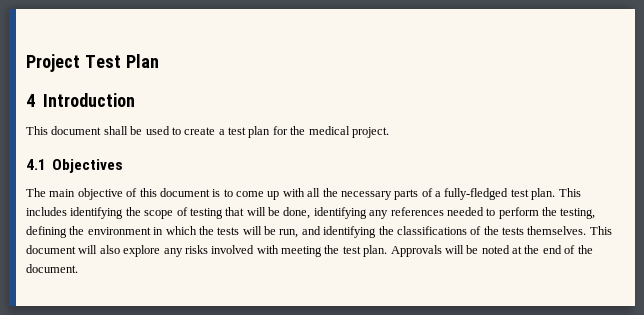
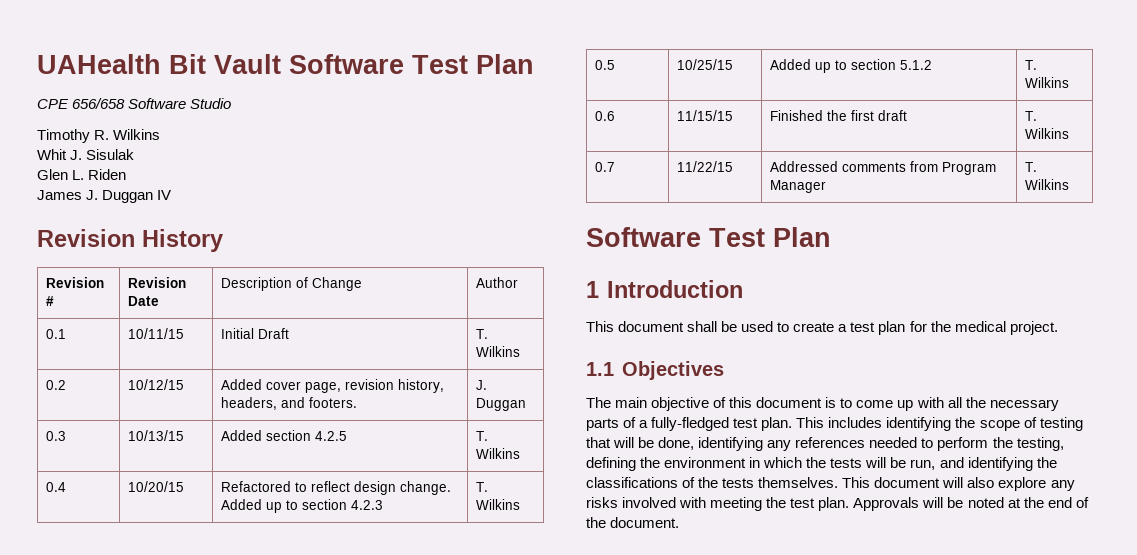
[26,54,159,72] [26,94,35,107] Project Test Plan // 4 -> [37,54,534,74] [37,98,232,109] [37,129,161,143] [37,149,135,160] [37,169,127,180] [37,190,172,203] [37,229,223,252] [45,277,104,288] [45,296,54,306] [127,277,186,288] [127,296,159,306] [220,277,362,291] [475,277,518,288] [45,329,66,339] [127,328,184,339] [220,328,289,339] [475,329,488,339] [475,346,520,357] [45,380,66,390] [127,379,184,390] [220,379,444,393] [220,397,357,410] [475,380,487,390] [475,398,526,411] [45,431,66,441] [127,430,184,441] [220,430,347,441] [475,431,488,441] [475,448,520,459] [45,482,66,492] [127,481,184,492] [220,481,451,495] [220,499,383,513] [475,482,488,492] [475,499,520,510] [594,60,615,70] [676,59,733,70] [769,59,932,73] [1024,60,1037,70] [1024,77,1069,88] [594,111,615,121] [676,110,733,121] [769,110,907,121] [1024,111,1037,121] [1024,128,1069,139] [594,162,615,172] [676,161,733,172] [769,161,996,175] [769,180,826,193] [1024,162,1037,172] [1024,179,1069,190] [586,227,831,247] [586,281,599,298] UAHealth Bit Vault Software Test Plan // CPE 656/658 Software Studio // Timothy R. Wilkins // Whit J. Sisulak // Glen L. Riden // James J. Duggan IV // Revision History // Revision # | Revision Date | Description of Change | Author // 0.1 | 10/11/15 | Initial Draft | T. Wilkins // 0.2 | 10/12/15 | Added cover page, revision history, headers, and footers. | J. Duggan // 0.3 | 10/13/15 | Added section 4.2.5 | T. Wilkins // 0.4 | 10/20/15 | Refactored to reflect design change. Added up to section 4.2.3 | T. Wilkins // 0.5 | 10/25/15 | Added up to section 5.1.2 | T. Wilkins // 0.6 | 11/15/15 | Finished the first draft | T. Wilkins // 0.7 | 11/22/15 | Addressed comments from Program Manager | T. Wilkins // Software Test Plan // 1
[26,159,46,170] 4.1 -> [586,362,614,376] 1.1

